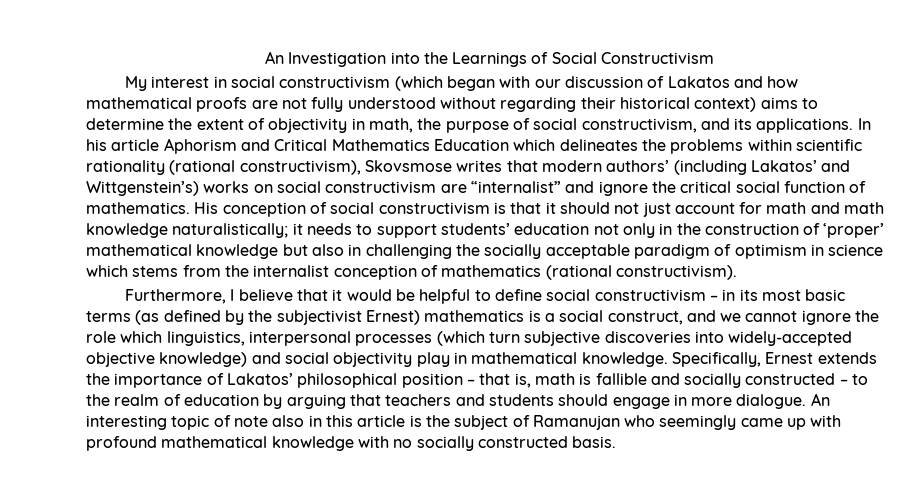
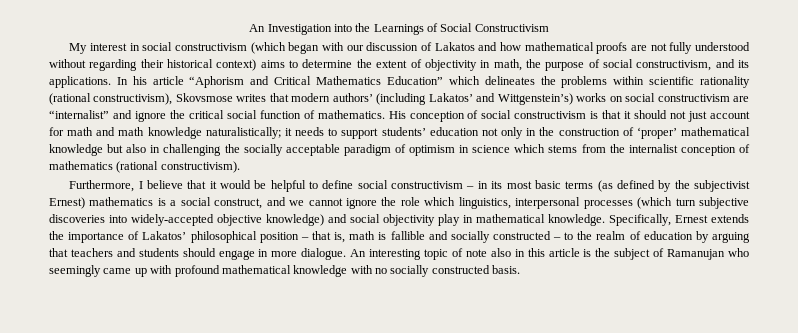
[163,138,237,154] Aphorism -> [189,76,245,88] “Aphorism
[433,139,509,151] Education -> [386,76,443,85] Education”

